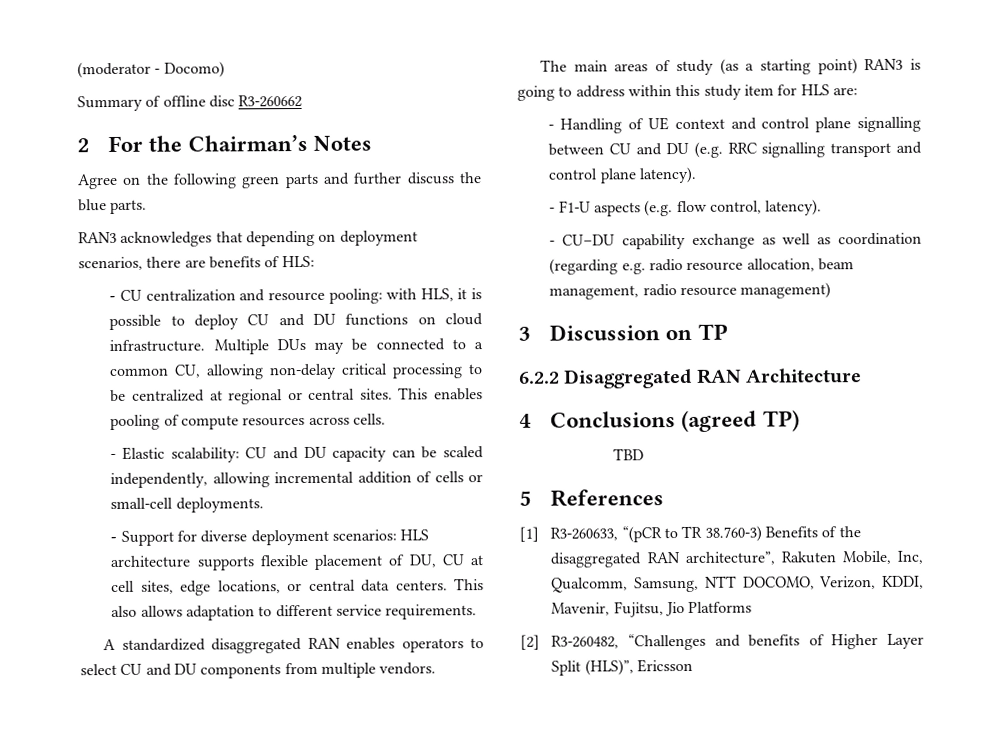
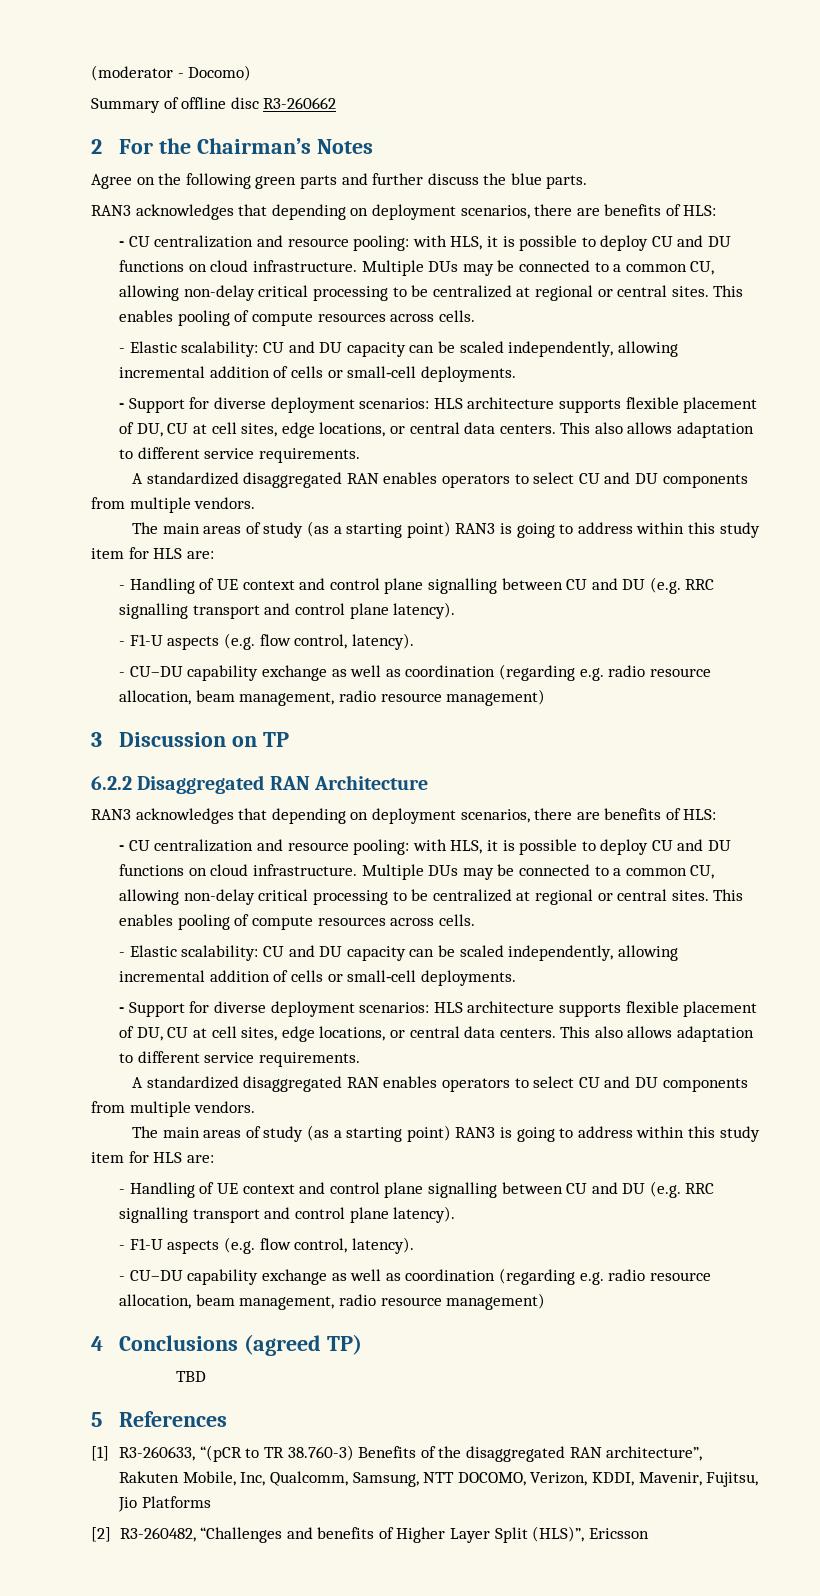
(863, 376) none -> [91,808,717,824] [119,839,732,855] [119,864,715,880] [119,889,744,905] [119,914,475,930] [119,945,678,961] [119,970,516,986] [119,1001,758,1017] [119,1026,755,1042] [119,1051,360,1067] [132,1076,748,1092] [91,1101,256,1117] [132,1125,760,1142] [91,1151,214,1163] [119,1181,715,1198] [119,1206,456,1223] [119,1237,414,1254] [119,1268,711,1285] [119,1293,546,1310] // RAN3 acknowledges that depending on deployment scenarios, there are benefits of HLS: // - CU centralization and resource pooling: with HLS, it is possible to deploy CU and DU functions on cloud infrastructure. Multiple DUs may be connected to a common CU, allowing non-delay critical processing to be centralized at regional or central sites. This enables pooling of compute resources across cells. // - Elastic scalability: CU and DU capacity can be scaled independently, allowing incremental addition of cells or small‑cell deployments. // - Support for diverse deployment scenarios: HLS architecture supports flexible placement of DU, CU at cell sites, edge locations, or central data centers. This also allows adaptation to different service requirements. // A standardized disaggregated RAN enables operators to select CU and DU components from multiple vendors. // The main areas of study (as a starting point) RAN3 is going to address within this study item for HLS are: // - Handling of UE context and control plane signalling between CU and DU (e.g. RRC signalling transport and control plane latency). // - F1-U aspects (e.g. flow control, latency). // - CU–DU capability exchange as well as coordination (regarding e.g. radio resource allocation, beam management, radio resource management)

